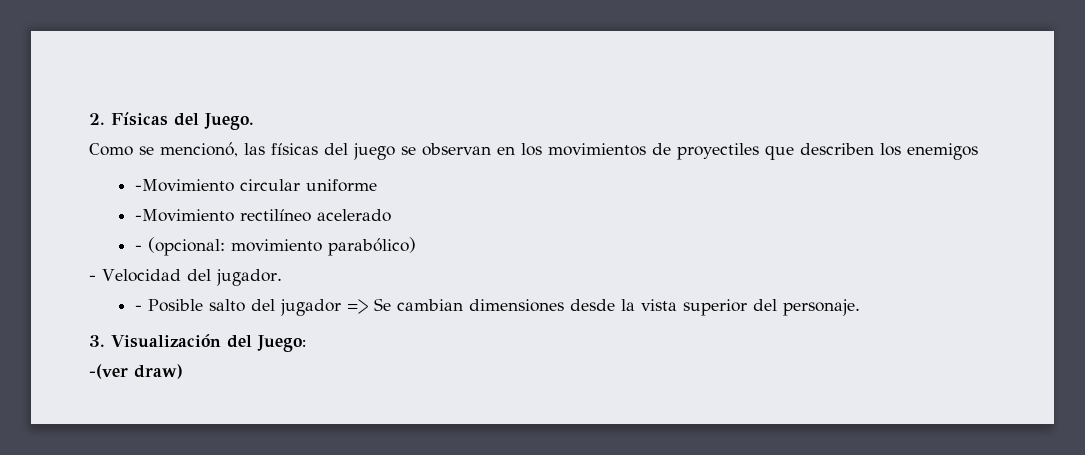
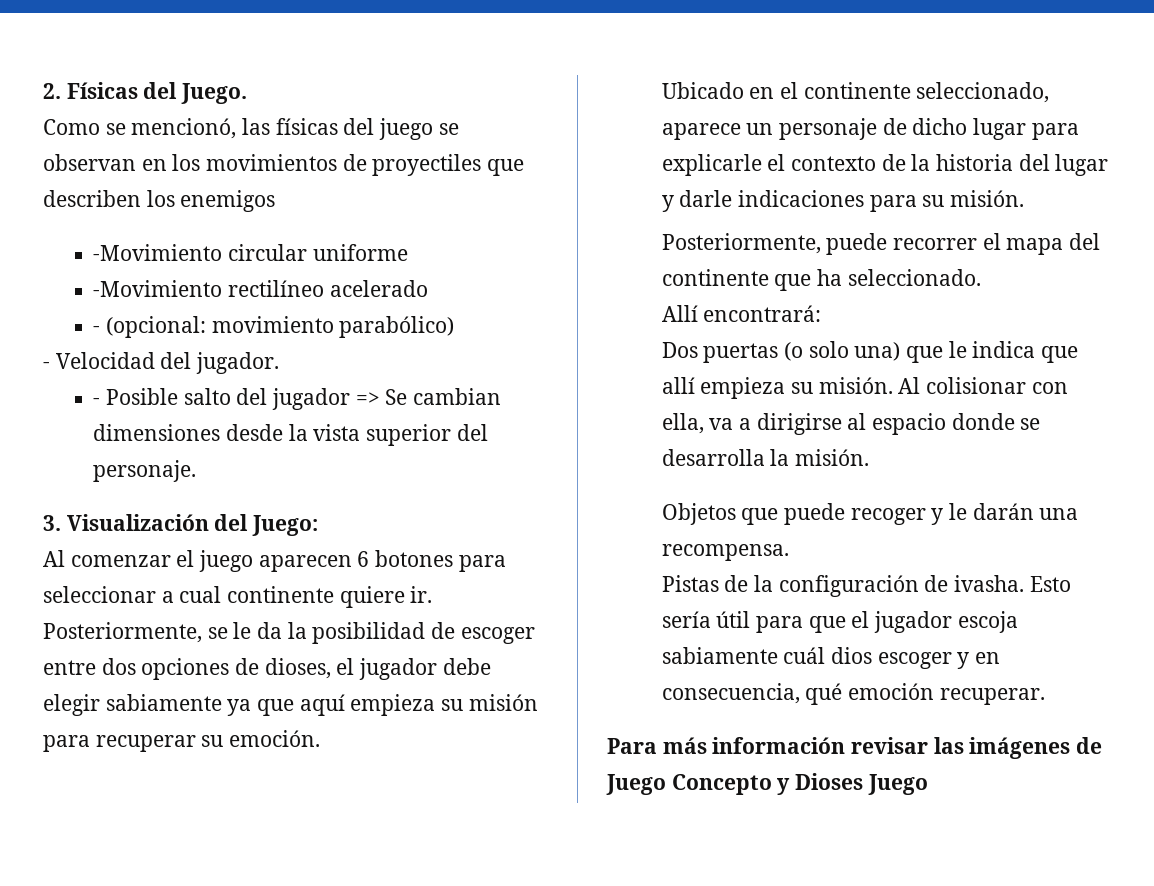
[89,364,183,379] -(ver draw) -> [43,550,506,572] [43,586,433,608] [43,622,535,644] [43,658,491,680] [43,694,538,716] [43,730,321,752] [661,82,1050,103] [661,118,1079,140] [661,154,1109,176] [661,190,1025,212] [661,233,1101,255] [661,269,981,291] [661,305,822,322] [661,341,1079,363] [661,377,1068,399] [661,413,1041,435] [661,449,870,466] [661,503,1079,525] [661,544,789,561] [661,575,1071,597] [661,611,1018,633] [661,647,1001,669] [661,683,1045,705] [607,737,1103,759] [606,773,928,795] Al comenzar el juego aparecen 6 botones para seleccionar a cual continente quiere ir. Posteriormente, se le da la posibilidad de escoger entre dos opciones de dioses, el jugador debe elegir sabiamente ya que aquí empieza su misión para recuperar su emoción. // Ubicado en el continente seleccionado, aparece un personaje de dicho lugar para explicarle el contexto de la historia del lugar y darle indicaciones para su misión. // Posteriormente, puede recorrer el mapa del continente que ha seleccionado. // Allí encontrará: // Dos puertas (o solo una) que le indica que allí empieza su misión. Al colisionar con ella, va a dirigirse al espacio donde se desarrolla la misión. // Objetos que puede recoger y le darán una recompensa. // Pistas de la configuración de ivasha. Esto sería útil para que el jugador escoja sabiamente cuál dios escoger y en consecuencia, qué emoción recuperar. // Para más información revisar las imágenes de Juego Concepto y Dioses Juego

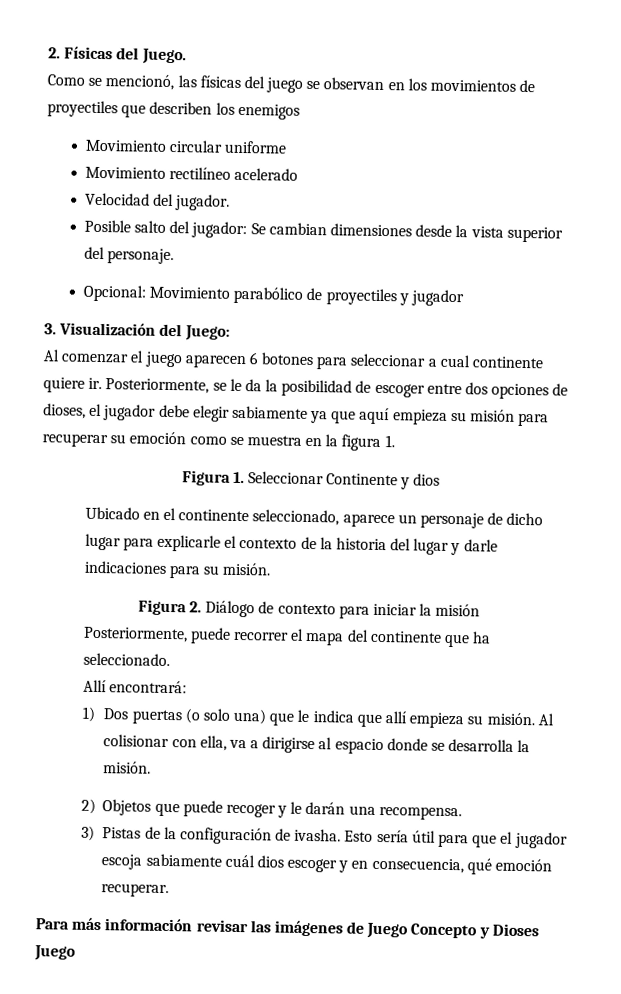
[93,244,223,261] -Movimiento -> [84,139,167,152] Movimiento
[93,280,223,297] -Movimiento -> [84,166,166,179] Movimiento
[93,316,455,338] [43,362,50,369] - (opcional: movimiento parabólico) // - -> (299, 174) none
[93,398,101,405] - -> (231, 202) none
[272,388,380,410] jugador => -> [191,221,248,239] jugador:
(197, 471) none -> [82,284,464,307] // Opcional: Movimiento parabólico de proyectiles y jugador
[229,730,321,747] emoción. -> [129,431,395,452] [181,470,441,490] emoción como se muestra en la figura 1. // Figura 1. Seleccionar Continente y dios
(1025, 198) none -> [137,599,481,619] // Figura 2. Diálogo de contexto para iniciar la misión
(822, 313) none -> [81,706,96,722] 1)
(870, 457) none -> [80,798,96,814] 2)
(789, 552) none -> [80,825,95,841] 3)

